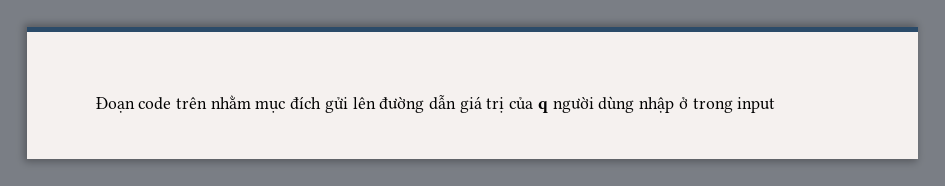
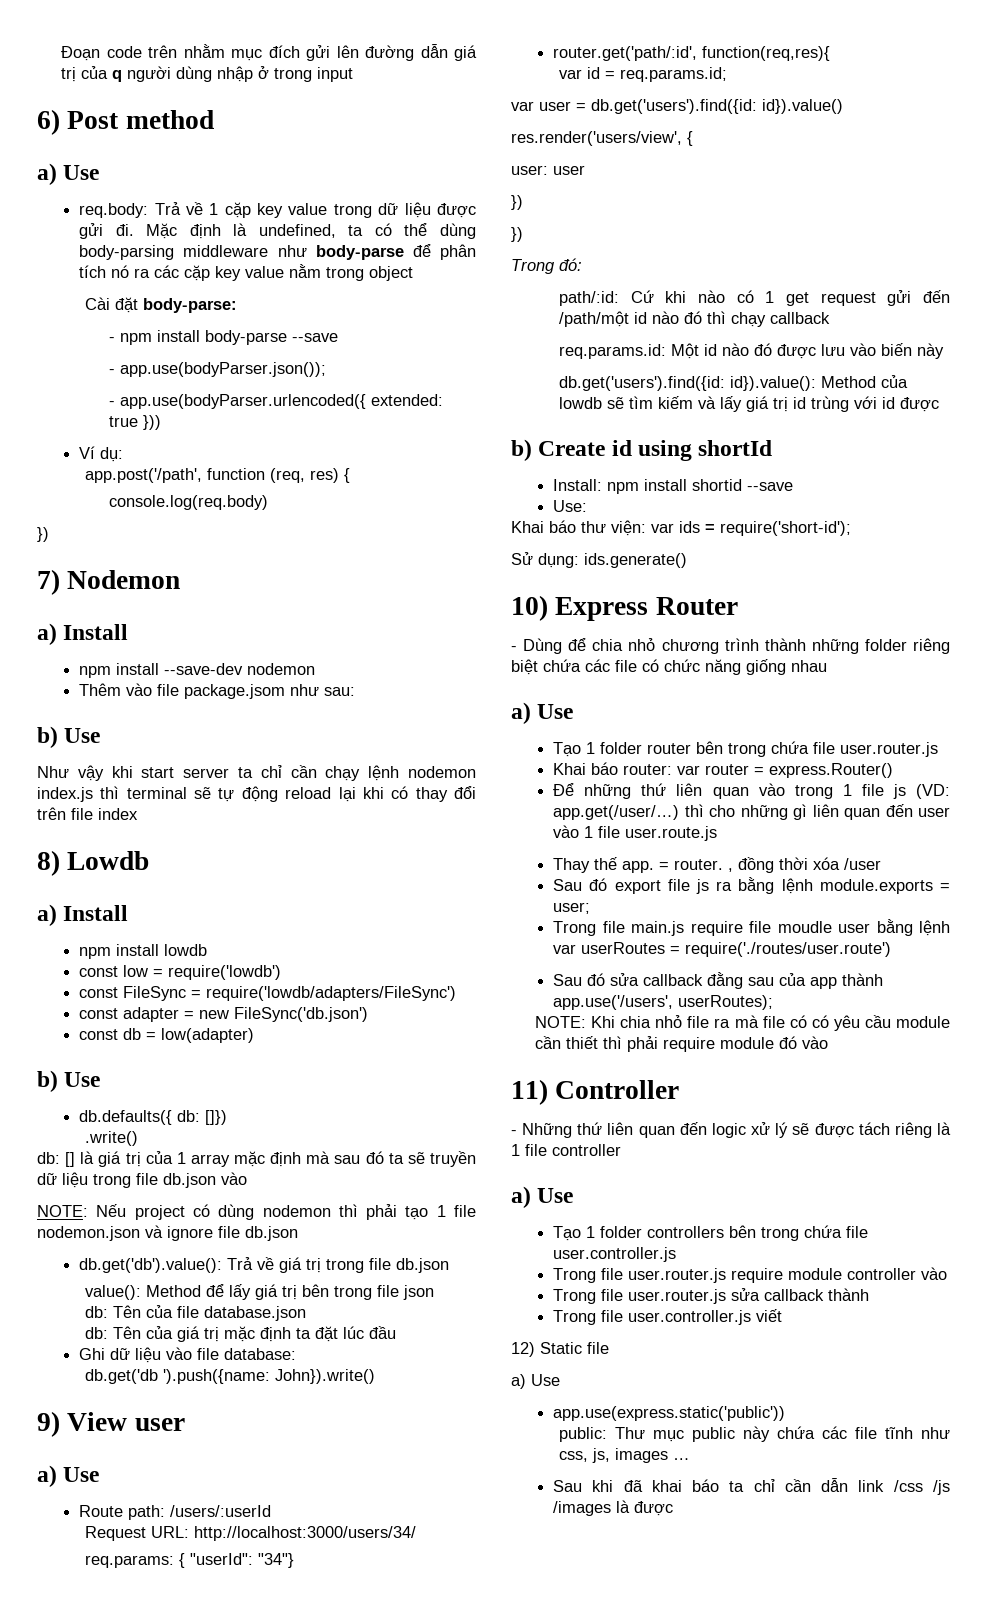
(776, 105) none -> [37,109,214,135] [37,163,100,185] [79,202,476,218] [79,223,476,239] [79,244,476,260] [79,264,414,281] [85,297,238,313] [109,330,339,345] [109,362,327,377] [109,394,444,409] [109,415,162,430] [79,446,124,462] [85,468,351,483] [109,495,269,510] [37,527,49,542] [37,569,181,595] [37,623,129,645] [79,663,316,678] [79,683,356,699] [37,726,101,748] [37,765,477,781] [37,786,477,802] [37,807,138,820] [37,850,150,876] [37,904,129,926] [79,944,208,959] [79,965,282,980] [79,986,457,1001] [79,1007,369,1022] [79,1028,255,1043] [37,1070,101,1092] [79,1110,228,1125] [85,1131,139,1146] [37,1151,476,1167] [37,1172,247,1188] [37,1204,477,1220] [37,1225,298,1241] [79,1257,450,1273] [85,1284,435,1300] [85,1305,307,1321] [85,1326,397,1342] [79,1347,297,1363] [85,1369,376,1384] [37,1411,185,1437] [37,1465,100,1487] [79,1505,272,1520] [85,1526,417,1541] [85,1553,295,1568] [553,46,831,61] [559,67,728,82] [511,99,843,114] [511,131,693,146] [511,165,585,175] [511,195,523,210] [511,227,523,242] [511,258,582,274] [559,290,950,306] [559,311,831,327] [559,343,945,359] [559,375,909,391] [559,396,940,412] [511,439,773,461] [553,479,794,494] [553,500,588,512] [511,520,851,536] [511,552,687,568] [511,595,738,621] [511,638,950,654] [511,659,827,675] [511,702,574,724] [553,741,939,757] [553,762,894,778] [553,783,950,799] [553,804,950,820] [553,825,718,841] [553,857,882,873] [553,877,950,894] [553,902,591,914] [553,919,951,936] [553,942,892,957] [553,972,884,989] [553,995,774,1010] [535,1015,950,1031] [535,1036,829,1052] [511,1079,680,1105] [511,1122,951,1138] [511,1144,621,1156] [511,1186,574,1208] [553,1225,869,1241] [553,1247,677,1262] [553,1267,948,1283] [553,1288,870,1304] [553,1309,783,1325] [511,1342,609,1357] [511,1374,560,1389] [553,1406,786,1421] [559,1426,950,1442] [559,1448,691,1463] [553,1478,950,1495] [553,1500,674,1516] // 6) Post method // a) Use // req.body: Trả về 1 cặp key value trong dữ liệu được gửi đi. Mặc định là undefined, ta có thể dùng body-parsing middleware như body-parse để phân tích nó ra các cặp key value nằm trong object // Cài đặt body-parse: // - npm install body-parse --save // - app.use(bodyParser.json()); // - app.use(bodyParser.urlencoded({ extended: true })) // Ví dụ: // app.post('/path', function (req, res) { // console.log(req.body) // }) // 7) Nodemon // a) Install // npm install --save-dev nodemon // Thêm vào file package.jsom như sau: // b) Use // Như vậy khi start server ta chỉ cần chạy lệnh nodemon index.js thì terminal sẽ tự động reload lại khi có thay đổi trên file index // 8) Lowdb // a) Install // npm install lowdb // const low = require('lowdb') // const FileSync = require('lowdb/adapters/FileSync') // const adapter = new FileSync('db.json') // const db = low(adapter) // b) Use // db.defaults({ db: []}) // .write() // db: [] là giá trị của 1 array mặc định mà sau đó ta sẽ truyền dữ liệu trong file db.json vào // NOTE: Nếu project có dùng nodemon thì phải tạo 1 file nodemon.json và ignore file db.json // db.get('db').value(): Trả về giá trị trong file db.json // value(): Method để lấy giá trị bên trong file json // db: Tên của file database.json // db: Tên của giá trị mặc định ta đặt lúc đầu // Ghi dữ liệu vào file database: // db.get('db ').push({name: John}).write() // 9) View user // a) Use // Route path: /users/:userId // Request URL: http://localhost:3000/users/34/ // req.params: { "userId": "34"} // router.get('path/:id', function(req,res){ // var id = req.params.id; // var user = db.get('users').find({id: id}).value() // res.render('users/view', { // user: user // }) // }) // Trong đó: // path/:id: Cứ khi nào có 1 get request gửi đến /path/một id nào đó thì chạy callback // req.params.id: Một id nào đó được lưu vào biến này // db.get('users').find({id: id}).value(): Method của lowdb sẽ tìm kiếm và lấy giá trị id trùng với id được // b) Create id using shortId // Install: npm install shortid --save // Use: // Khai báo thư viện: var ids = require('short-id'); // Sử dụng: ids.generate() // 10) Express Router // - Dùng để chia nhỏ chương trình thành những folder riêng biệt chứa các file có chức năng giống nhau // a) Use // Tạo 1 folder router bên trong chứa file user.router.js // Khai báo router: var router = express.Router() // Để những thứ liên quan vào trong 1 file js (VD: app.get(/user/…) thì cho những gì liên quan đến user vào 1 file user.route.js // Thay thế app. = router. , đồng thời xóa /user // Sau đó export file js ra bằng lệnh module.exports = user; // Trong file main.js require file moudle user bằng lệnh var userRoutes = require('./routes/user.route') // Sau đó sửa callback đằng sau của app thành app.use('/users', userRoutes); // NOTE: Khi chia nhỏ file ra mà file có có yêu cầu module cần thiết thì phải require module đó vào // 11) Controller // - Những thứ liên quan đến logic xử lý sẽ được tách riêng là 1 file controller // a) Use // Tạo 1 folder controllers bên trong chứa file user.controller.js // Trong file user.router.js require module controller vào // Trong file user.router.js sửa callback thành // Trong file user.controller.js viết // 12) Static file // a) Use // app.use(express.static('public')) // public: Thư mục public này chứa các file tĩnh như css, js, images … // Sau khi đã khai báo ta chỉ cần dẫn link /css /js /images là được

